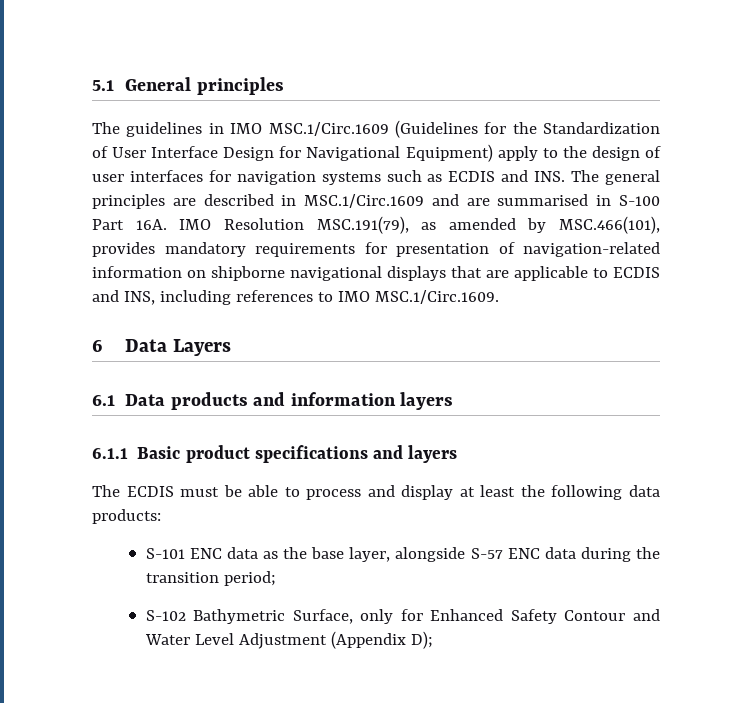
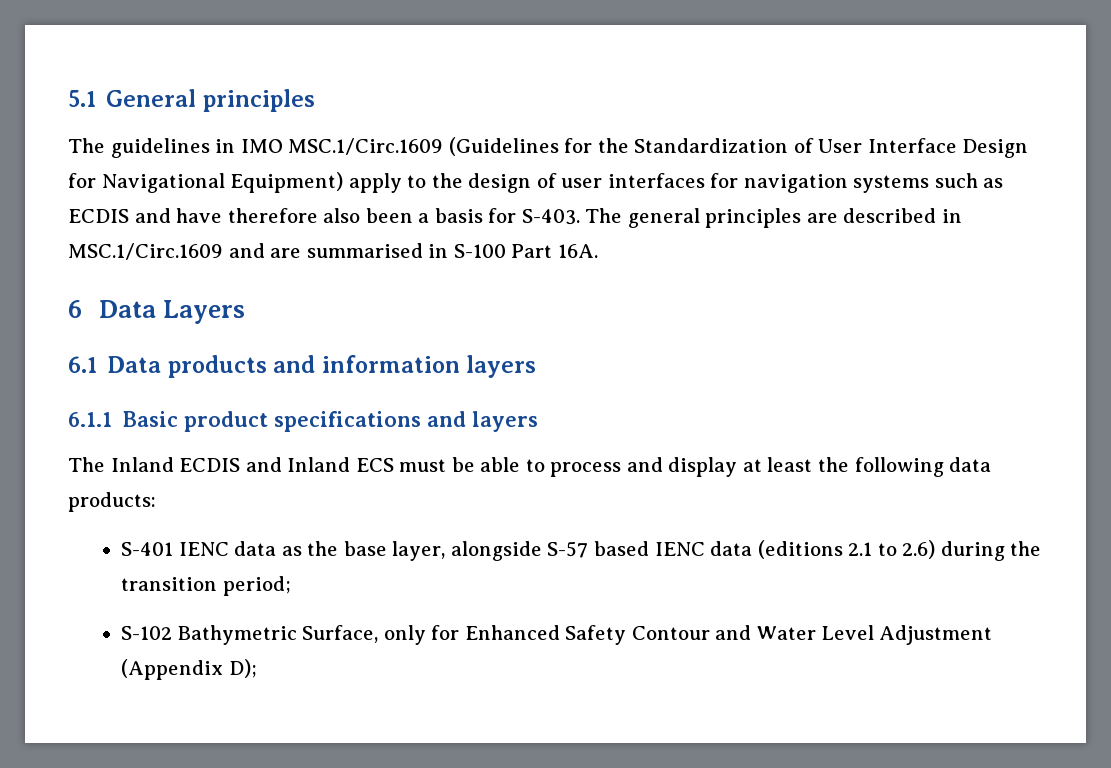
[534,171,566,182] INS. -> [176,208,580,225] have therefore also been a basis for S-403.
[179,216,660,234] [92,242,660,257] [92,266,660,281] [92,290,499,305] IMO Resolution MSC.191(79), as amended by MSC.466(101), provides mandatory requirements for presentation of navigation-related information on shipborne navigational displays that are applicable to ECDIS and INS, including references to IMO MSC.1/Circ.1609. -> (598, 251) none
[126,486,174,497] ECDIS -> [110,457,394,472] Inland ECDIS and Inland ECS
[145,548,222,559] S-101 ENC -> [121,542,229,556] S-401 IENC
[507,547,576,559] ENC data -> [593,540,936,559] based IENC data (editions 2.1 to 2.6)

